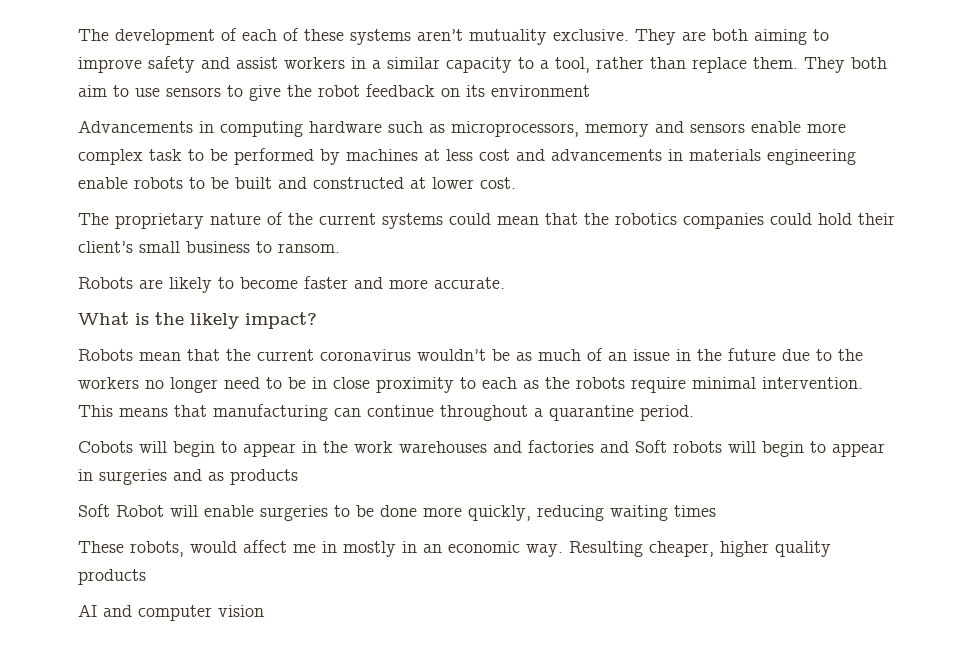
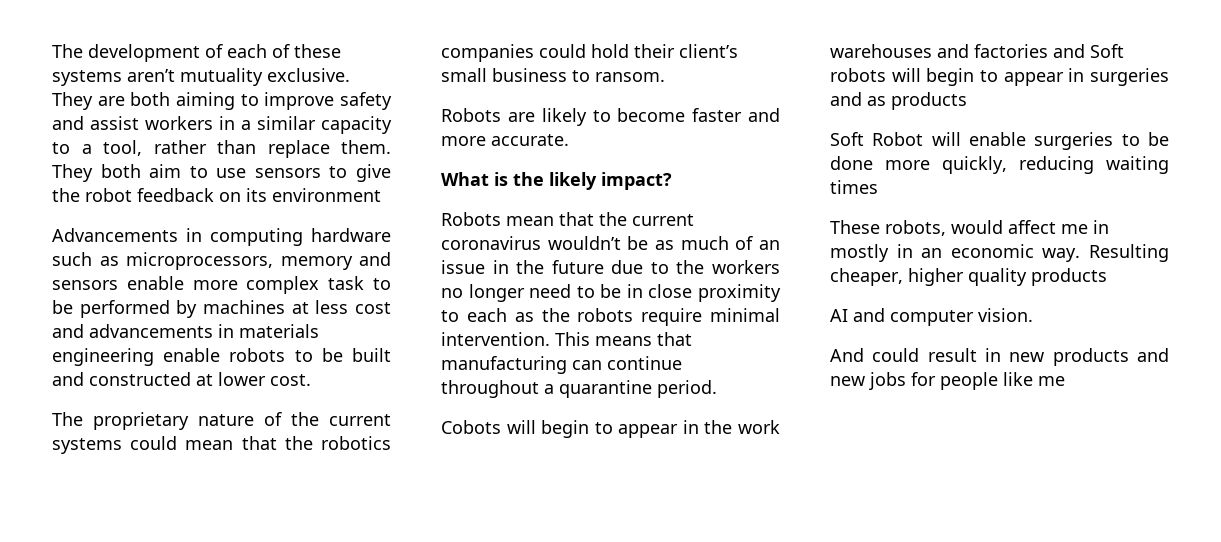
[218,605,264,617] vision -> [978,308,1033,322] [830,348,1169,366] [830,372,1065,390] vision. // And could result in new products and new jobs for people like me

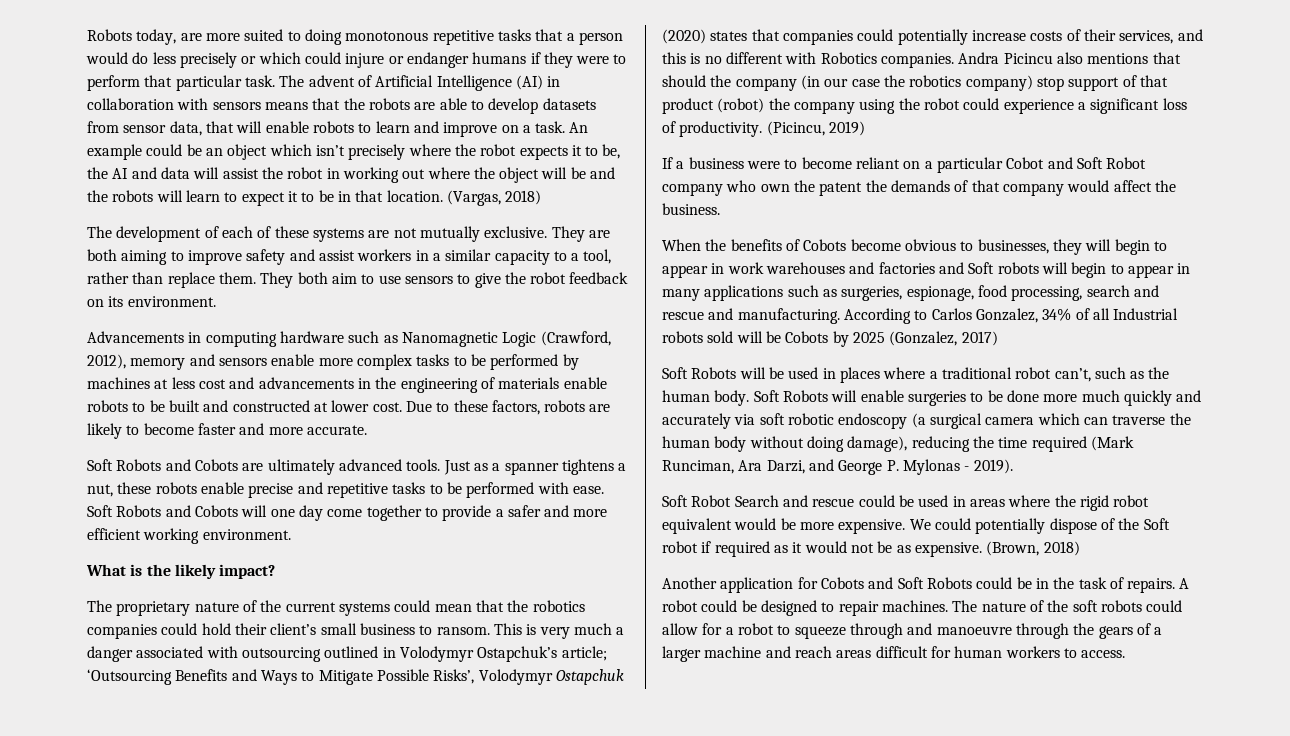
(52, 51) none -> [87,29,623,45] [86,52,627,68] [87,75,561,91] [87,98,596,114] [87,121,589,137] [87,144,621,160] [87,167,616,183] [87,190,542,206] Robots today, are more suited to doing monotonous repetitive tasks that a person would do less precisely or which could injure or endanger humans if they were to perform that particular task. The advent of Artificial Intelligence (AI) in collaboration with sensors means that the robots are able to develop datasets from sensor data, that will enable robots to learn and improve on a task. An example could be an object which isn’t precisely where the robot expects it to be, the AI and data will assist the robot in working out where the object will be and the robots will learn to expect it to be in that location. (Vargas, 2018) //
[127,68,263,86] aren’t mutuality -> [368,226,480,242] are not mutually
[272,188,381,202] environment -> [127,296,216,307] environment.
[126,252,273,270] microprocessors, -> [401,331,611,347] [87,354,126,369] Nanomagnetic Logic (Crawford, 2012),
[328,276,365,290] task -> [416,354,450,366] tasks
[239,324,319,338] [52,348,154,366] materials engineering -> [375,377,560,393] the engineering of materials
(311, 380) none -> [405,400,611,415] [87,423,367,439] [87,459,627,475] [87,482,604,498] [87,505,608,521] [87,528,291,544] [86,564,276,579] Due to these factors, robots are likely to become faster and more accurate. // Soft Robots and Cobots are ultimately advanced tools. Just as a spanner tightens a nut, these robots enable precise and repetitive tasks to be performed with ease. Soft Robots and Cobots will one day come together to provide a safer and more efficient working environment. // What is the likely impact?
[441,108,780,126] [441,134,569,146] [441,172,672,190] [441,212,694,226] [441,236,780,250] [441,260,780,274] [441,284,781,302] [441,308,780,326] [441,332,692,346] [441,356,682,374] [441,380,717,398] [441,420,733,438] // Robots are likely to become faster and more accurate. // What is the likely impact? // Robots mean that the current coronavirus wouldn’t be as much of an issue in the future due to the workers no longer need to be in close proximity to each as the robots require minimal intervention. This means that manufacturing can continue throughout a quarantine period. // Cobots will begin to appear in the -> [493,623,625,639] [87,646,607,662] [87,669,624,685] [662,29,1203,45] [662,52,1181,68] [662,75,1168,91] [662,98,1187,114] [662,121,865,137] [662,157,1147,173] [662,180,1176,196] [662,203,720,215] [662,239,1167,255] [662,263,725,278] This is very much a danger associated with outsourcing outlined in Volodymyr Ostapchuk’s article; ‘Outsourcing Benefits and Ways to Mitigate Possible Risks’, Volodymyr Ostapchuk (2020) states that companies could potentially increase costs of their services, and this is no different with Robotics companies. Andra Picincu also mentions that should the company (in our case the robotics company) stop support of that product (robot) the company using the robot could experience a significant loss of productivity. (Picincu, 2019) // If a business were to become reliant on a particular Cobot and Soft Robot company who own the patent the demands of that company would affect the business. // When the benefits of Cobots become obvious to businesses, they will begin to appear in
[1090,68,1169,86] [830,92,967,110] [830,132,924,146] surgeries and as products // Soft Robot -> [662,285,1159,301] [662,308,1179,324] [662,331,998,347] [662,367,1170,383] [662,390,828,406] many applications such as surgeries, espionage, food processing, search and rescue and manufacturing. According to Carlos Gonzalez, 34% of all Industrial robots sold will be Cobots by 2025 (Gonzalez, 2017) // Soft Robots will be used in places where a traditional robot can’t, such as the human body. Soft Robots
[942,156,1169,174] [830,180,878,194] [830,220,1109,236] [830,244,1169,262] [830,268,1107,286] [830,308,1033,326] [830,348,1169,366] [830,372,1065,390] quickly, reducing waiting times // These robots, would affect me in mostly in an economic way. Resulting cheaper, higher quality products // AI and computer vision. // And could result in new products and new jobs for people like me -> [1081,390,1202,406] [662,413,1191,429] [662,436,1134,452] [662,459,1013,475] [662,495,1150,511] [662,518,1170,534] [662,541,1080,557] [662,577,1190,593] [662,600,1183,616] [662,623,1163,639] [662,646,1126,662] much quickly and accurately via soft robotic endoscopy (a surgical camera which can traverse the human body without doing damage), reducing the time required (Mark Runciman, Ara Darzi, and George P. Mylonas - 2019). // Soft Robot Search and rescue could be used in areas where the rigid robot equivalent would be more expensive. We could potentially dispose of the Soft robot if required as it would not be as expensive. (Brown, 2018) // Another application for Cobots and Soft Robots could be in the task of repairs. A robot could be designed to repair machines. The nature of the soft robots could allow for a robot to squeeze through and manoeuvre through the gears of a larger machine and reach areas difficult for human workers to access.

